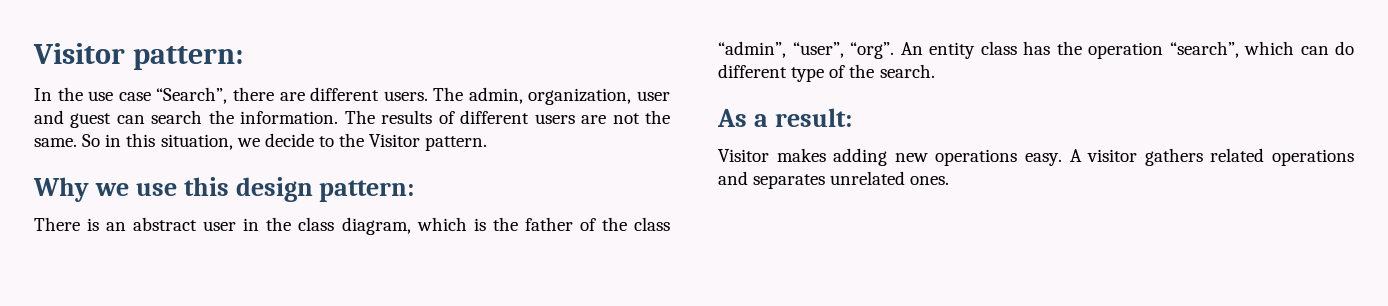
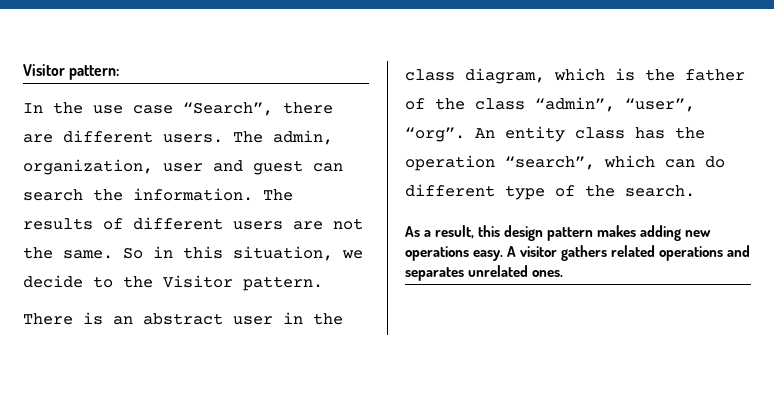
[33,177,415,202] // Why we use this design pattern: -> (323, 283) none
[774,108,852,127] [718,149,769,162] result: // Visitor -> [435,225,594,241] result, this design pattern

